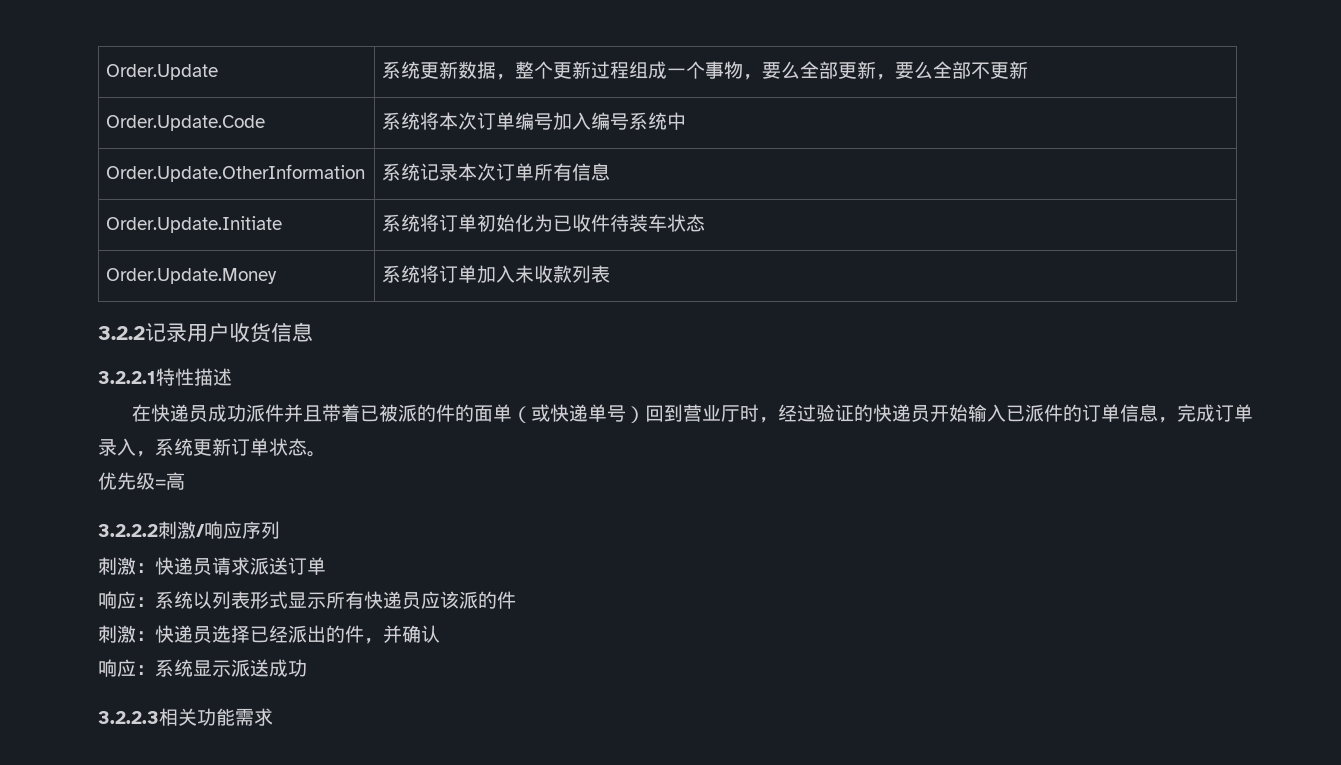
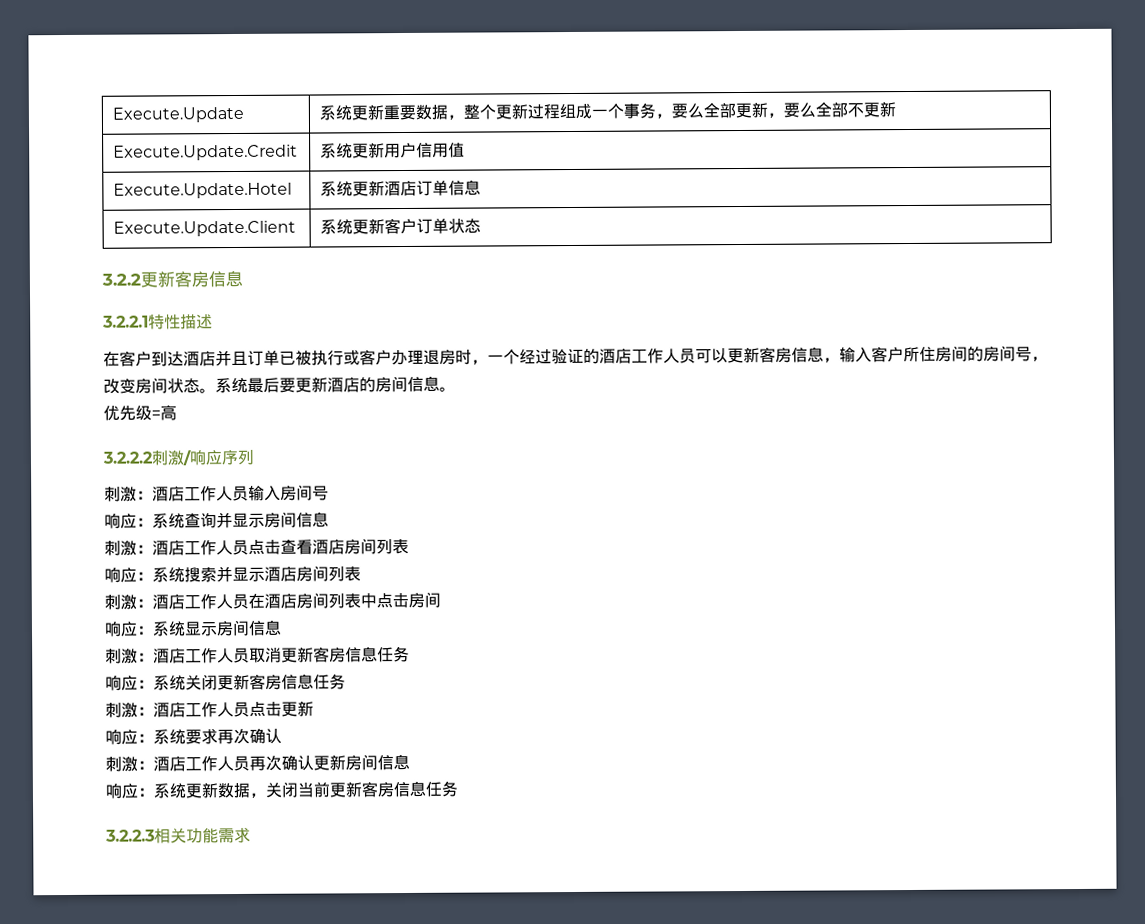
[106,64,219,80] [382,61,459,79] Order.Update | 系统更新 -> [112,106,245,123] [319,104,417,121] Execute.Update | 系统更新重要
[724,61,744,79] 物 -> [639,102,657,119] 务
[106,115,266,131] [382,112,687,130] [106,164,366,182] [382,163,611,181] [106,216,283,233] [382,214,706,232] [106,268,278,284] [382,265,611,283] [98,322,271,343] Order.Update.Code | 系统将本次订单编号加入编号系统中 // Order.Update.OtherInformation | 系统记录本次订单所有信息 // Order.Update.Initiate | 系统将订单初始化为已收件待装车状态 // Order.Update.Money | 系统将订单加入未收款列表 // 3.2.2记录用户收货 -> [113,144,299,161] [320,142,466,159] [113,182,293,199] [320,179,482,197] [113,220,297,237] [320,217,482,235] [101,271,209,288] Execute.Update.Credit | 系统更新用户信用值 // Execute.Update.Hotel | 系统更新酒店订单信息 // Execute.Update.Client | 系统更新客户订单状态 // 3.2.2更新客房
[151,404,1254,423] [98,438,307,457] 快递员成功派件并且带着已被派的件的面单（或快递单号）回到营业厅时，经过验证的快递员开始输入已派件的订单信息，完成订单录入，系统更新订单状态 -> [119,345,1048,367] [103,375,440,394] 客户到达酒店并且订单已被执行或客户办理退房时，一个经过验证的酒店工作人员可以更新客房信息，输入客户所住房间的房间号，改变房间状态。系统最后要更新酒店的房间信息
[155,557,326,575] [98,591,516,609] [98,625,440,644] [98,659,307,677] 快递员请求派送订单 // 响应：系统以列表形式显示所有快递员应该派的件 // 刺激：快递员选择已经派出的件，并确认 // 响应：系统显示派送成功 -> [152,484,329,502] [104,511,329,529] [104,538,409,556] [104,565,361,583] [104,591,441,610] [104,619,282,637] [105,645,410,664] [105,673,346,691] [105,700,314,718] [105,727,282,745] [105,753,410,772] [105,780,458,799] 酒店工作人员输入房间号 // 响应：系统查询并显示房间信息 // 刺激：酒店工作人员点击查看酒店房间列表 // 响应：系统搜索并显示酒店房间列表 // 刺激：酒店工作人员在酒店房间列表中点击房间 // 响应：系统显示房间信息 // 刺激：酒店工作人员取消更新客房信息任务 // 响应：系统关闭更新客房信息任务 // 刺激：酒店工作人员点击更新 // 响应：系统要求再次确认 // 刺激：酒店工作人员再次确认更新房间信息 // 响应：系统更新数据，关闭当前更新客房信息任务

